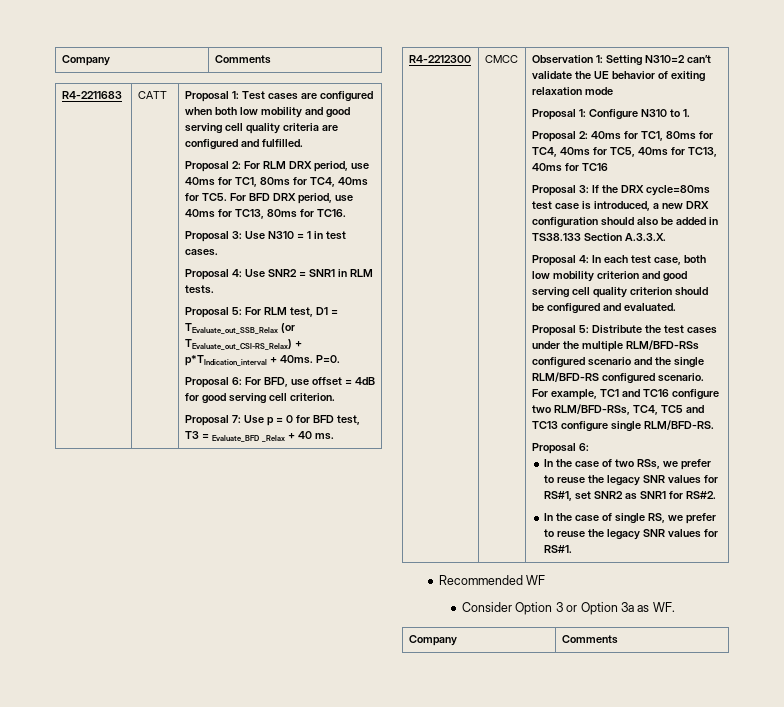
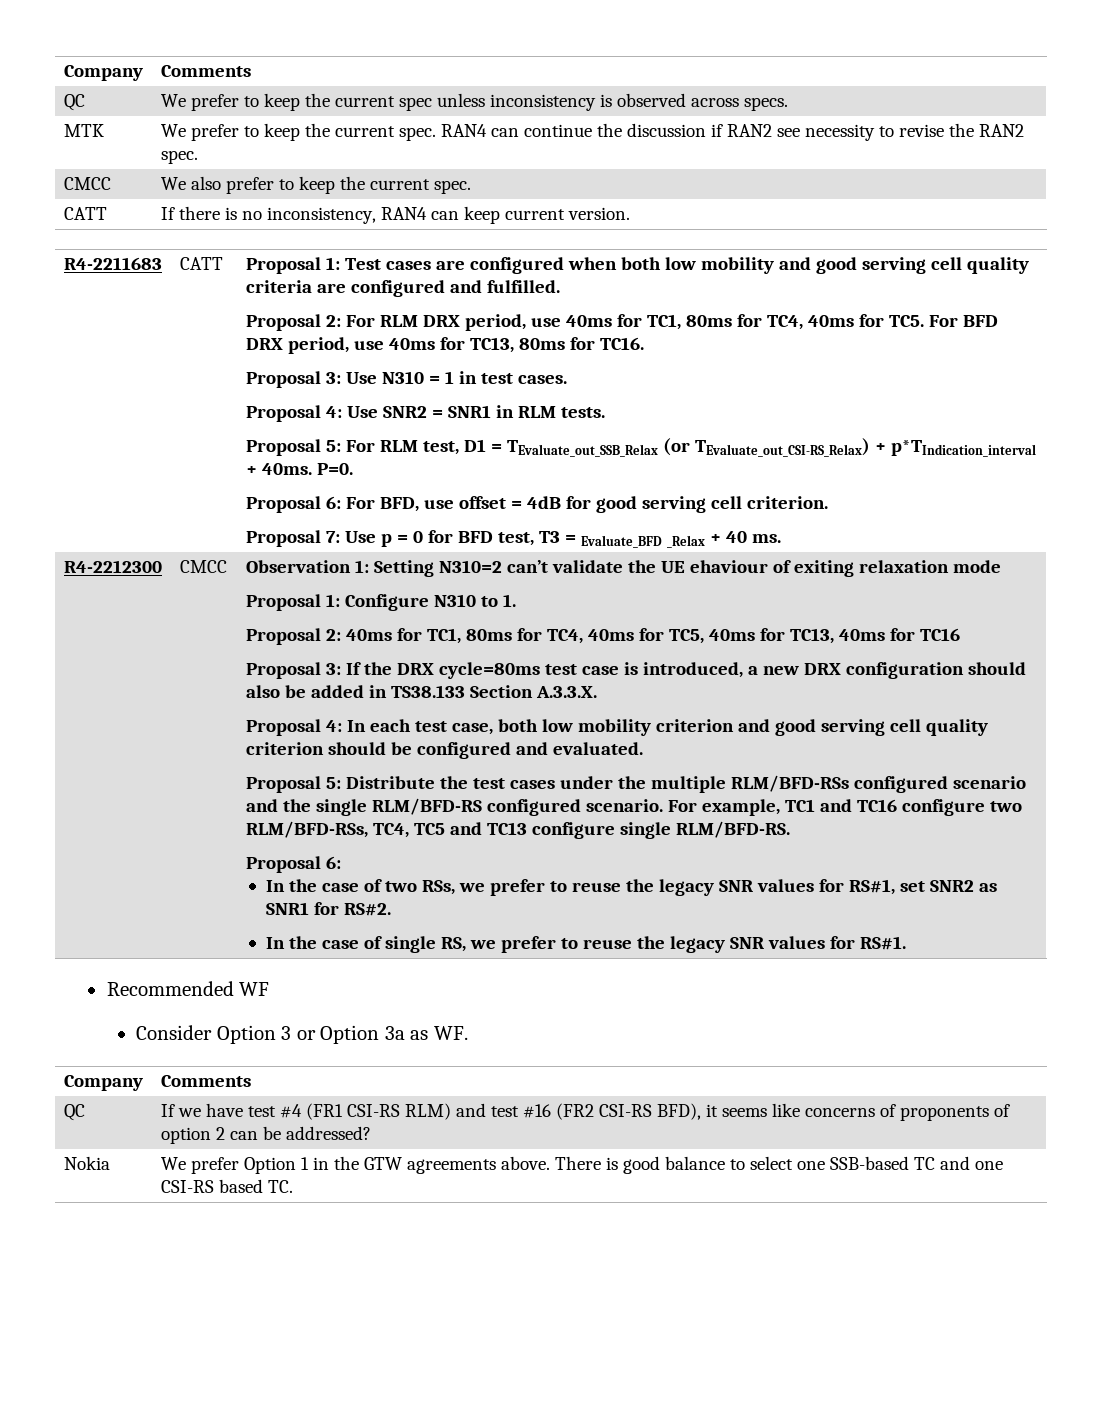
[61,55,110,66] [214,55,271,64] Company | Comments -> [63,65,143,81] [160,65,251,77] [63,94,85,111] [160,93,788,111] [63,124,104,137] [160,123,1024,141] [160,150,198,164] [63,177,111,190] [160,176,471,194] [63,207,107,220] [160,206,630,224] Company | Comments // QC | We prefer to keep the current spec unless inconsistency is observed across specs. // MTK | We prefer to keep the current spec. RAN4 can continue the discussion if RAN2 see necessity to revise the RAN2 spec. // CMCC | We also prefer to keep the current spec. // CATT | If there is no inconsistency, RAN4 can keep current version.
[611,71,655,79] behavior -> [689,560,768,573] ehaviour
(618, 639) none -> [63,1104,85,1121] [160,1103,1010,1121] [160,1126,371,1144] [63,1156,110,1170] [160,1156,1003,1174] [160,1179,293,1193] // QC | If we have test #4 (FR1 CSI-RS RLM) and test #16 (FR2 CSI-RS BFD), it seems like concerns of proponents of option 2 can be addressed? // Nokia | We prefer Option 1 in the GTW agreements above. There is good balance to select one SSB-based TC and one CSI-RS based TC.

